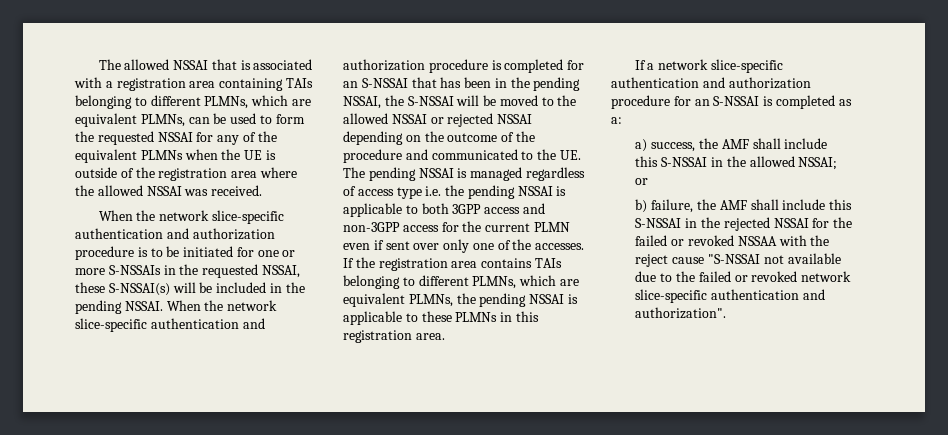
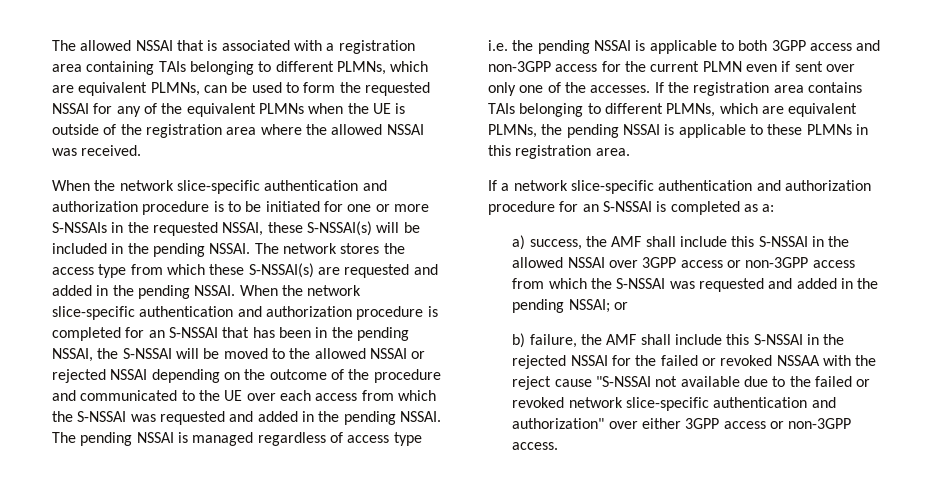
(163, 306) none -> [254,243,405,254] [52,263,438,278] [52,285,236,299] The network stores the access type from which these S-NSSAI(s) are requested and added in the pending NSSAI.
[559,150,581,160] UE. -> [224,390,436,401] [52,411,441,425] UE over each access from which the S-NSSAI was requested and added in the pending NSSAI.
(795, 161) none -> [567,257,855,268] [512,278,879,292] [512,299,565,313] NSSAI over 3GPP access or non-3GPP access from which the S-NSSAI was requested and added in the pending
[635,307,727,319] authorization". -> [512,418,852,429] [512,442,559,450] authorization" over either 3GPP access or non-3GPP access.

